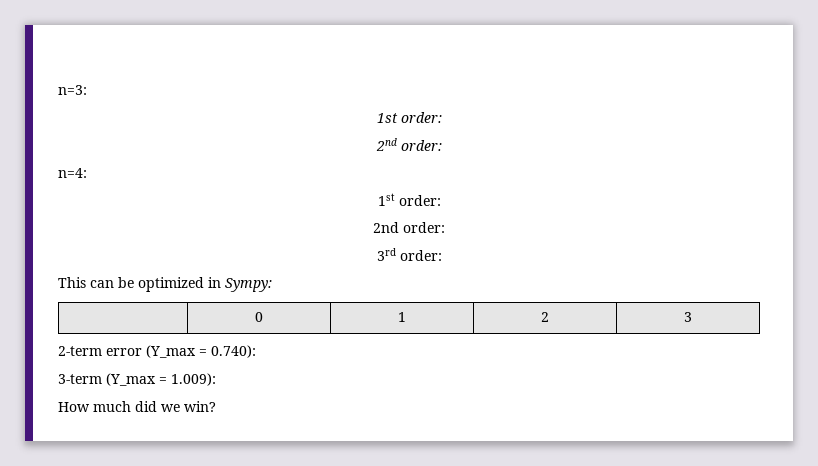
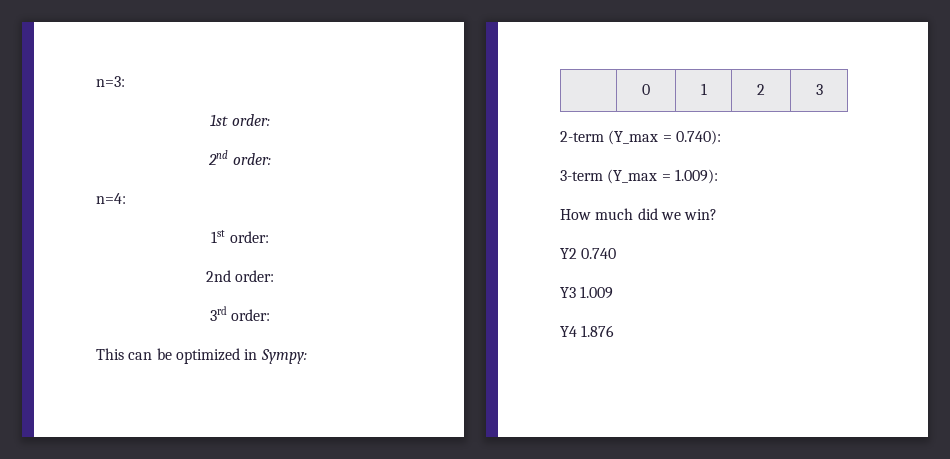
[106,348,142,356] error -> (604, 136) none
(216, 406) none -> [560,248,617,259] [560,286,614,299] [560,325,615,337] // Y2 0.740 // Y3 1.009 // Y4 1.876

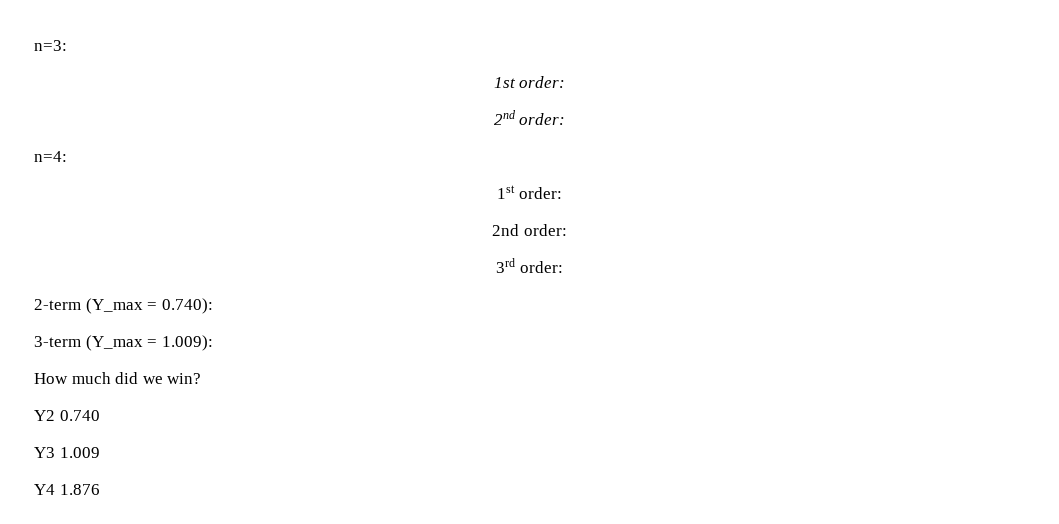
[96,348,307,364] [642,84,650,95] [700,83,707,95] [757,84,765,95] [815,84,823,95] // This can be optimized in Sympy: // | 0 | 1 | 2 | 3 -> (563, 267) none

